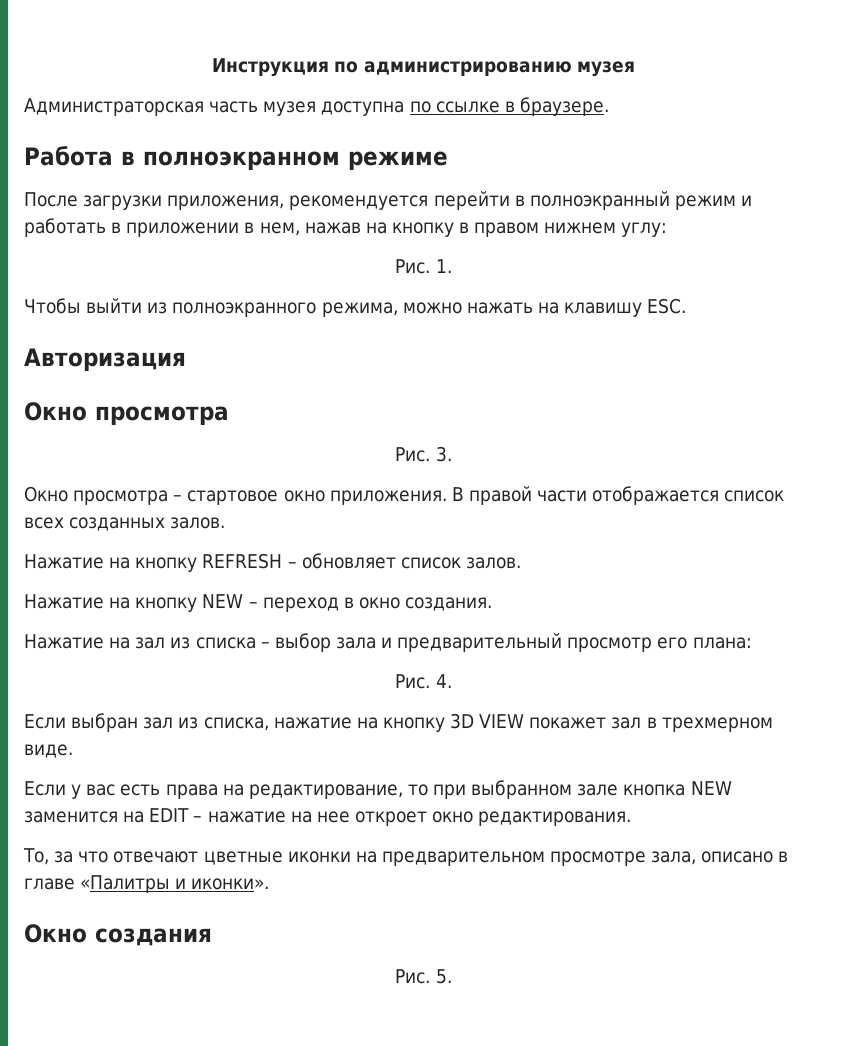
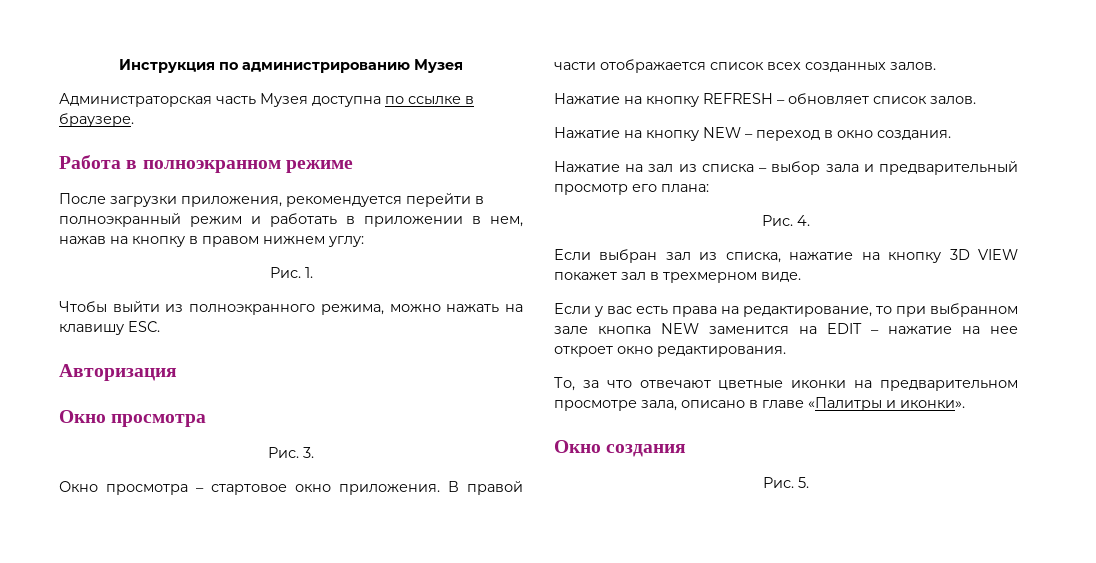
[576,61,635,77] музея -> [414,59,463,73] Музея
[263,101,317,116] музея -> [260,93,308,107] Музея

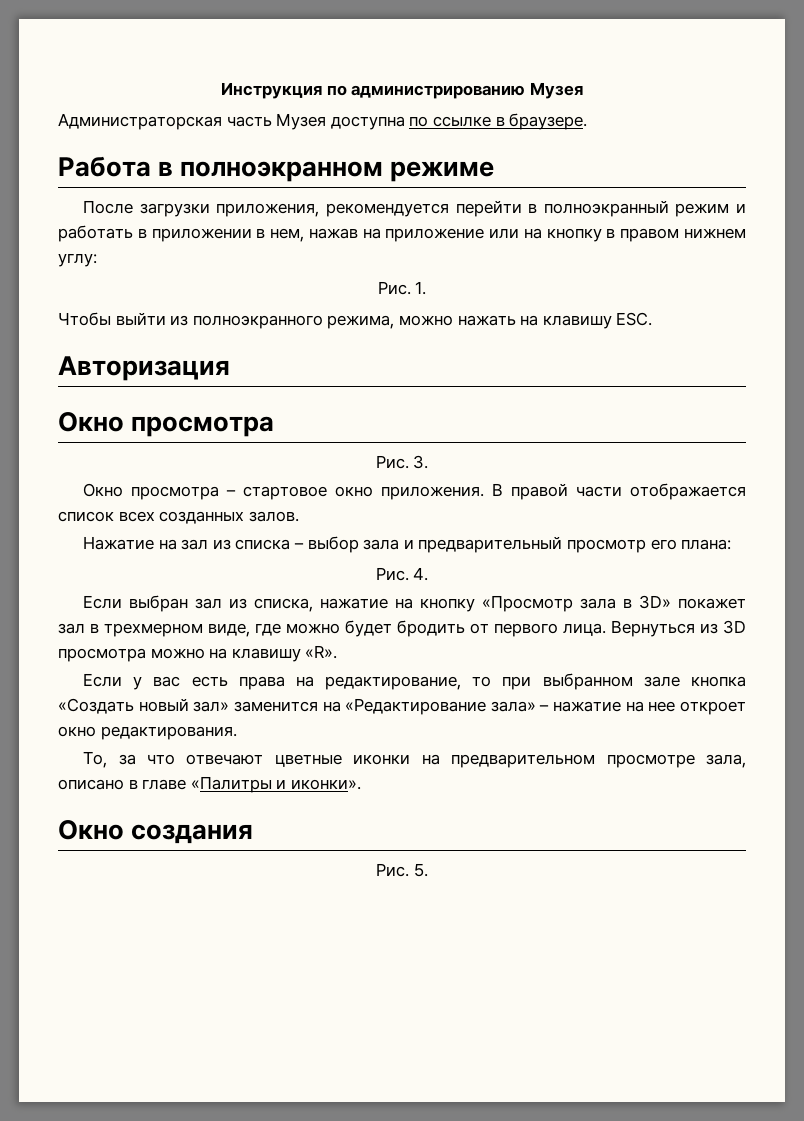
(128, 240) none -> [385,228,542,242] приложение или на
[554,93,976,107] [554,127,951,141] // Нажатие на кнопку REFRESH – обновляет список залов. // Нажатие на кнопку NEW – переход в окно создания. -> (299, 516) none
[949,249,1019,260] [554,272,801,283] 3D VIEW покажет зал в трехмерном виде. -> [482,595,746,612] [58,620,746,637] [58,645,338,662] «Просмотр зала в 3D» покажет зал в трехмерном виде, где можно будет бродить от первого лица. Вернуться из 3D просмотра можно на клавишу «R».
[661,323,862,334] NEW заменится на EDIT -> [58,698,536,715] «Создать новый зал» заменится на «Редактирование зала»

